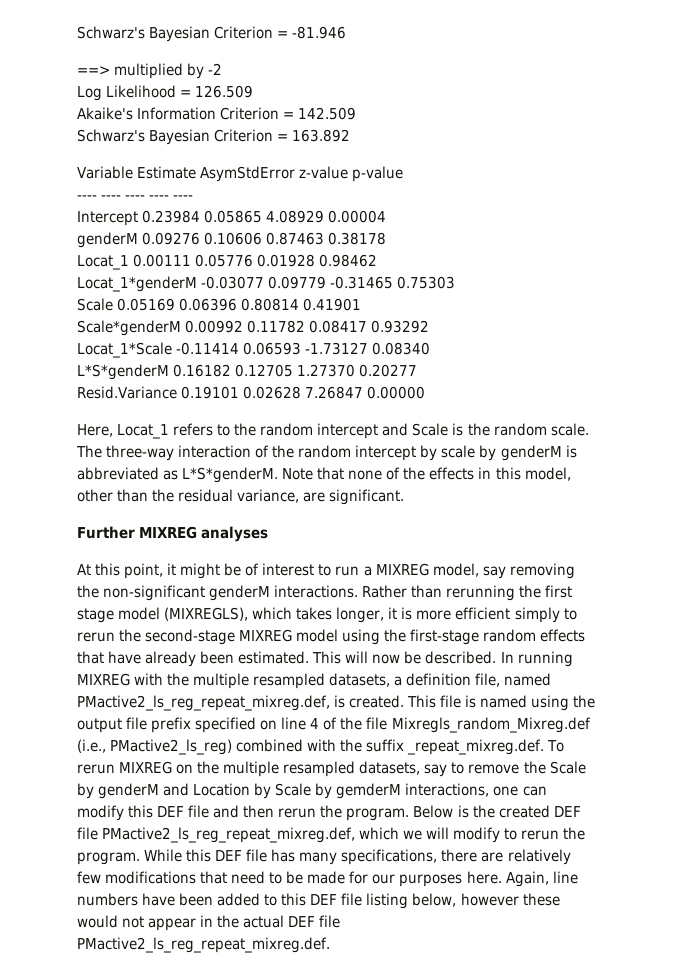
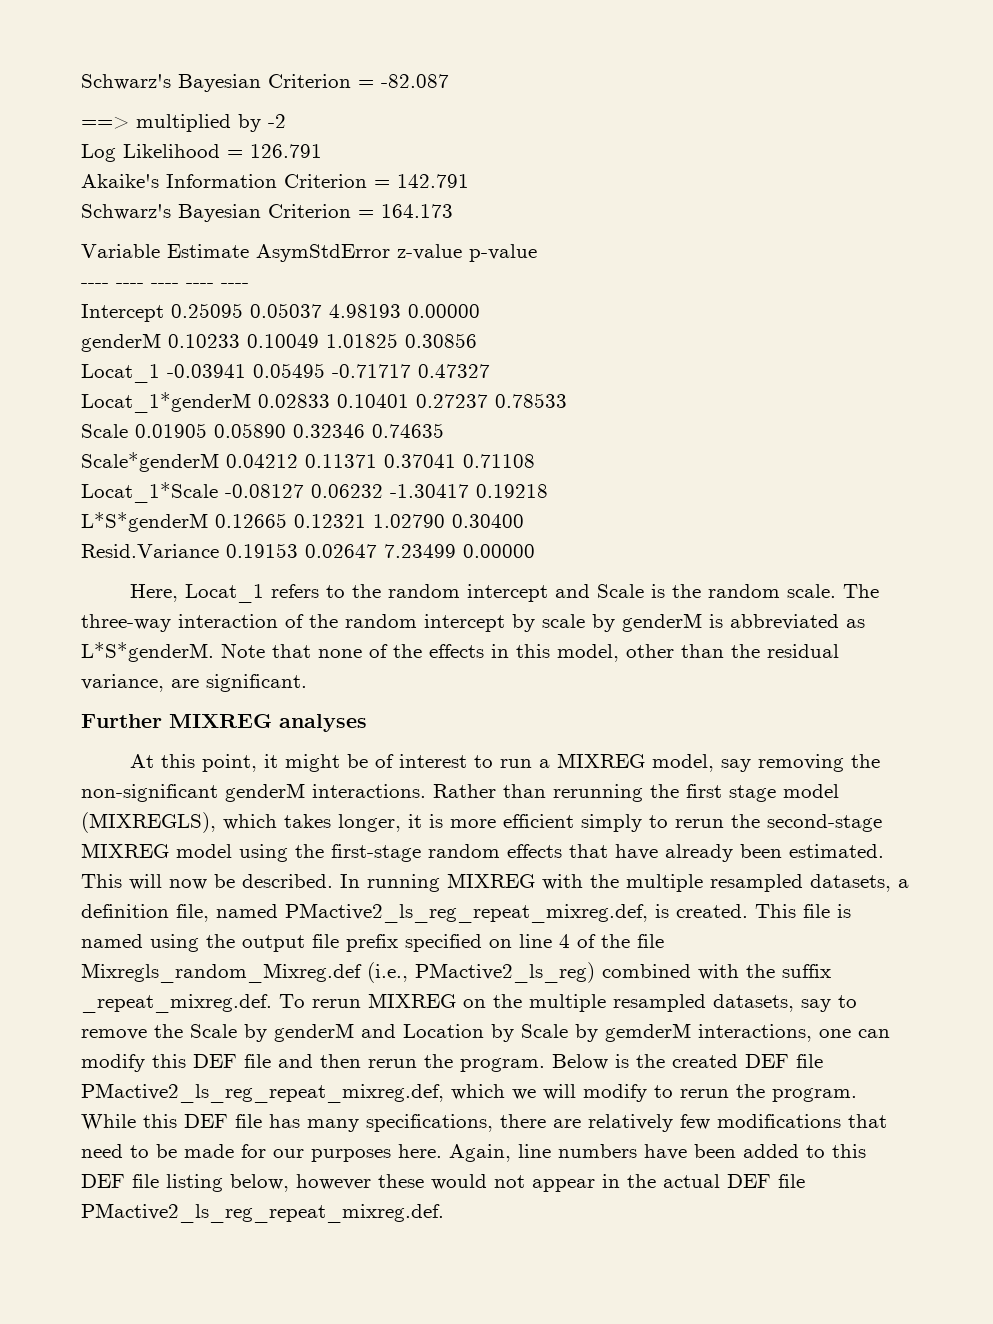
[77,26,347,42] Schwarz's Bayesian Criterion = -81.946 -> [81,74,449,92] Schwarz's Bayesian Criterion = -82.087
[195,85,254,98] 126.509 -> [250,144,322,158] 126.791
[298,107,357,120] [77,129,351,145] 142.509 // Schwarz's Bayesian Criterion = 163.892 -> [397,174,469,188] [81,204,453,222] 142.791 // Schwarz's Bayesian Criterion = 164.173
[142,210,387,223] [77,232,387,248] [77,254,378,270] [77,276,456,292] [77,298,362,311] [77,320,430,336] [77,342,431,358] [77,364,418,380] [77,386,364,399] 0.23984 0.05865 4.08929 0.00004 // genderM 0.09276 0.10606 0.87463 0.38178 // Locat_1 0.00111 0.05776 0.01928 0.98462 // Locat_1*genderM -0.03077 0.09779 -0.31465 0.75303 // Scale 0.05169 0.06396 0.80814 0.41901 // Scale*genderM 0.00992 0.11782 0.08417 0.93292 // Locat_1*Scale -0.11414 0.06593 -1.73127 0.08340 // L*S*genderM 0.16182 0.12705 1.27370 0.20277 // Resid.Variance 0.19101 0.02628 7.26847 -> [171,303,480,318] [81,333,477,352] [81,363,490,383] [81,392,567,413] [81,423,444,438] [81,452,535,472] [81,482,548,503] [81,512,524,532] [81,543,456,558] 0.25095 0.05037 4.98193 0.00000 // genderM 0.10233 0.10049 1.01825 0.30856 // Locat_1 -0.03941 0.05495 -0.71717 0.47327 // Locat_1*genderM 0.02833 0.10401 0.27237 0.78533 // Scale 0.01905 0.05890 0.32346 0.74635 // Scale*genderM 0.04212 0.11371 0.37041 0.71108 // Locat_1*Scale -0.08127 0.06232 -1.30417 0.19218 // L*S*genderM 0.12665 0.12321 1.02790 0.30400 // Resid.Variance 0.19153 0.02647 7.23499

